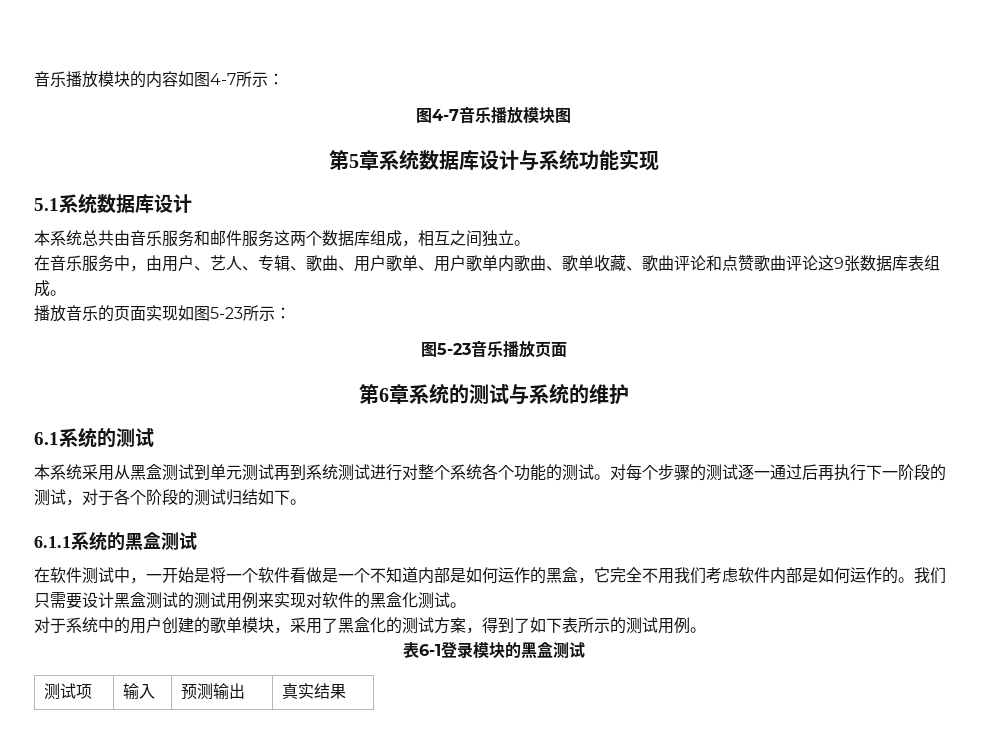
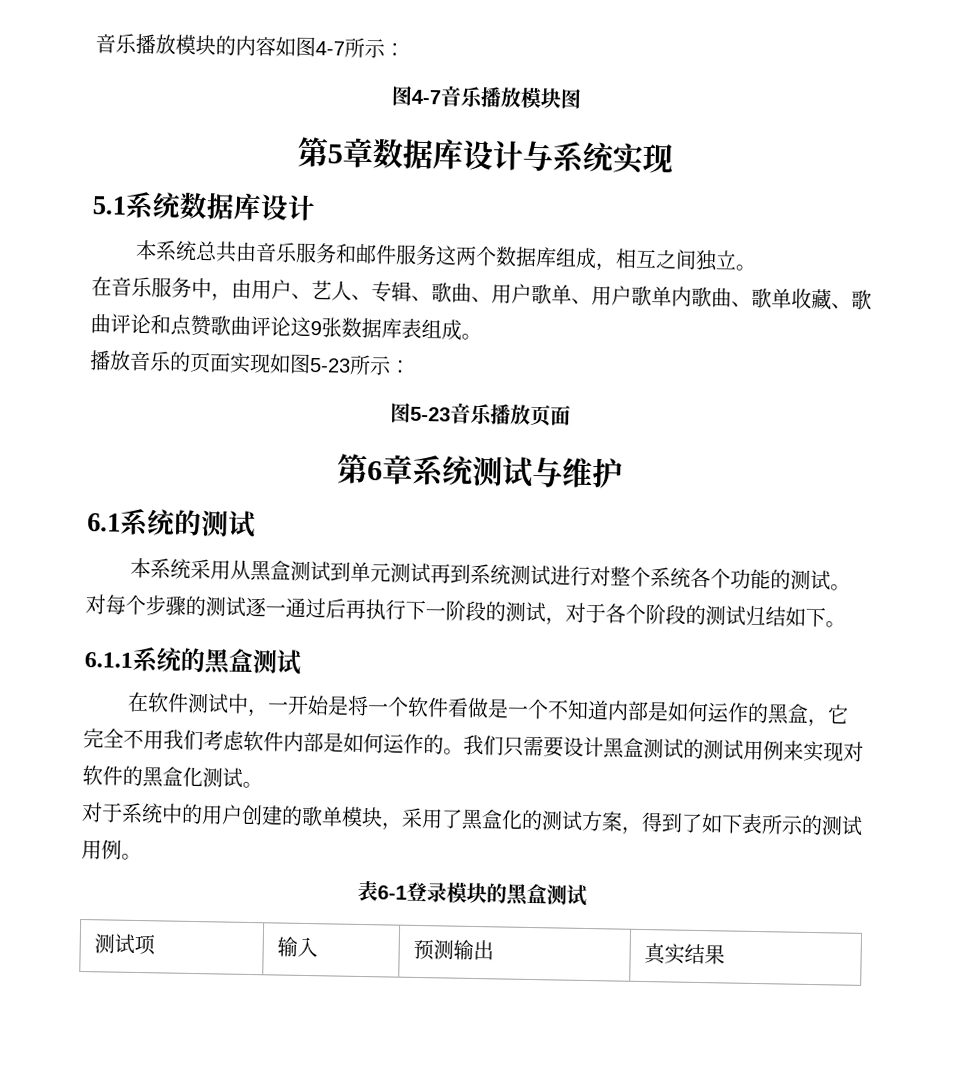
[378,149,419,170] 系统 -> (374, 153) none
[578,150,619,170] 功能 -> (616, 157) none
[448,383,589,405] 的测试与系统的 -> [470,455,563,488] 测试与

